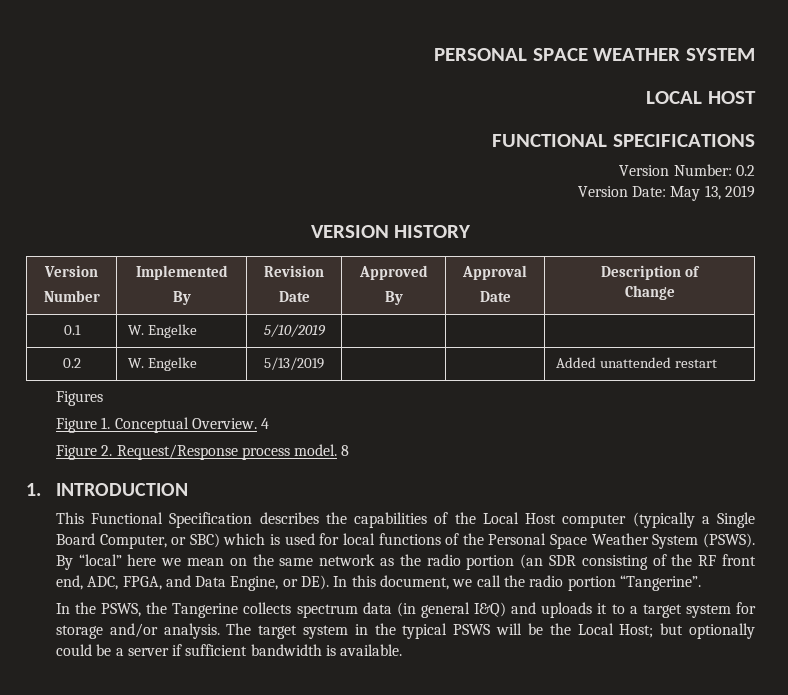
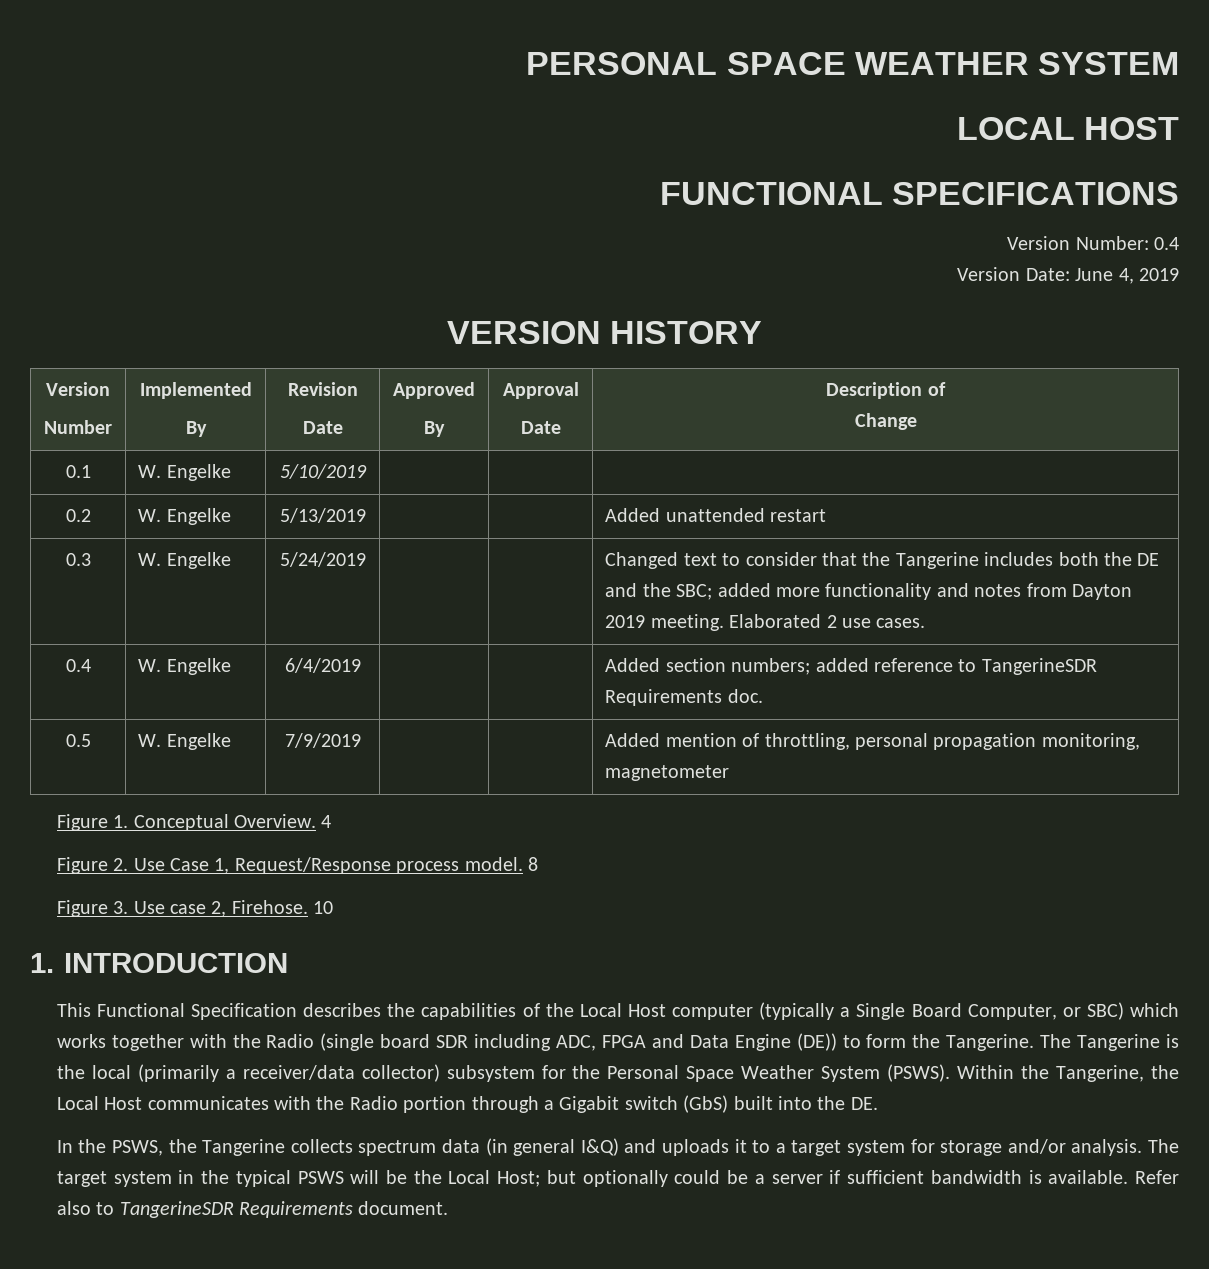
[736,165,756,176] 0.2 -> [1154,237,1180,250] 0.4
[670,185,721,201] May 13, -> [1075,268,1134,284] June 4,
[55,391,103,406] // Figures -> [65,553,91,566] [138,552,231,569] [279,552,366,567] [605,552,1160,569] [605,583,1132,600] [605,614,926,631] [65,659,91,672] [138,658,231,675] [284,658,361,673] [605,658,1097,675] [605,689,763,706] [65,734,91,747] [138,733,231,750] [284,733,361,748] [605,733,1140,750] [605,765,730,781] // 0.3 | W. Engelke | 5/24/2019 | | | Changed text to consider that the Tangerine includes both the DE and the SBC; added more functionality and notes from Dayton 2019 meeting. Elaborated 2 use cases. // 0.4 | W. Engelke | 6/4/2019 | | | Added section numbers; added reference to TangerineSDR Requirements doc. // 0.5 | W. Engelke | 7/9/2019 | | | Added mention of throttling, personal propagation monitoring, magnetometer
(113, 450) none -> [133,858,230,874] Use Case 1,
(350, 450) none -> [56,900,334,917] // Figure 3. Use case 2, Firehose. 10
[270,533,460,545] is used for local functions of -> [56,1033,1180,1051] [56,1064,566,1082] works together with the Radio (single board SDR including ADC, FPGA and Data Engine (DE)) to form the Tangerine. The Tangerine is the local (primarily a receiver/data collector) subsystem for
[55,554,756,570] [55,575,702,591] By “local” here we mean on the same network as the radio portion (an SDR consisting of the RF front end, ADC, FPGA, and Data Engine, or DE). In this document, we call the radio portion “Tangerine”. -> [957,1065,1179,1082] [56,1095,878,1113] Within the Tangerine, the Local Host communicates with the Radio portion through a Gigabit switch (GbS) built into the DE.
(403, 650) none -> [1134,1170,1179,1184] [56,1201,449,1218] Refer also to TangerineSDR Requirements document.

